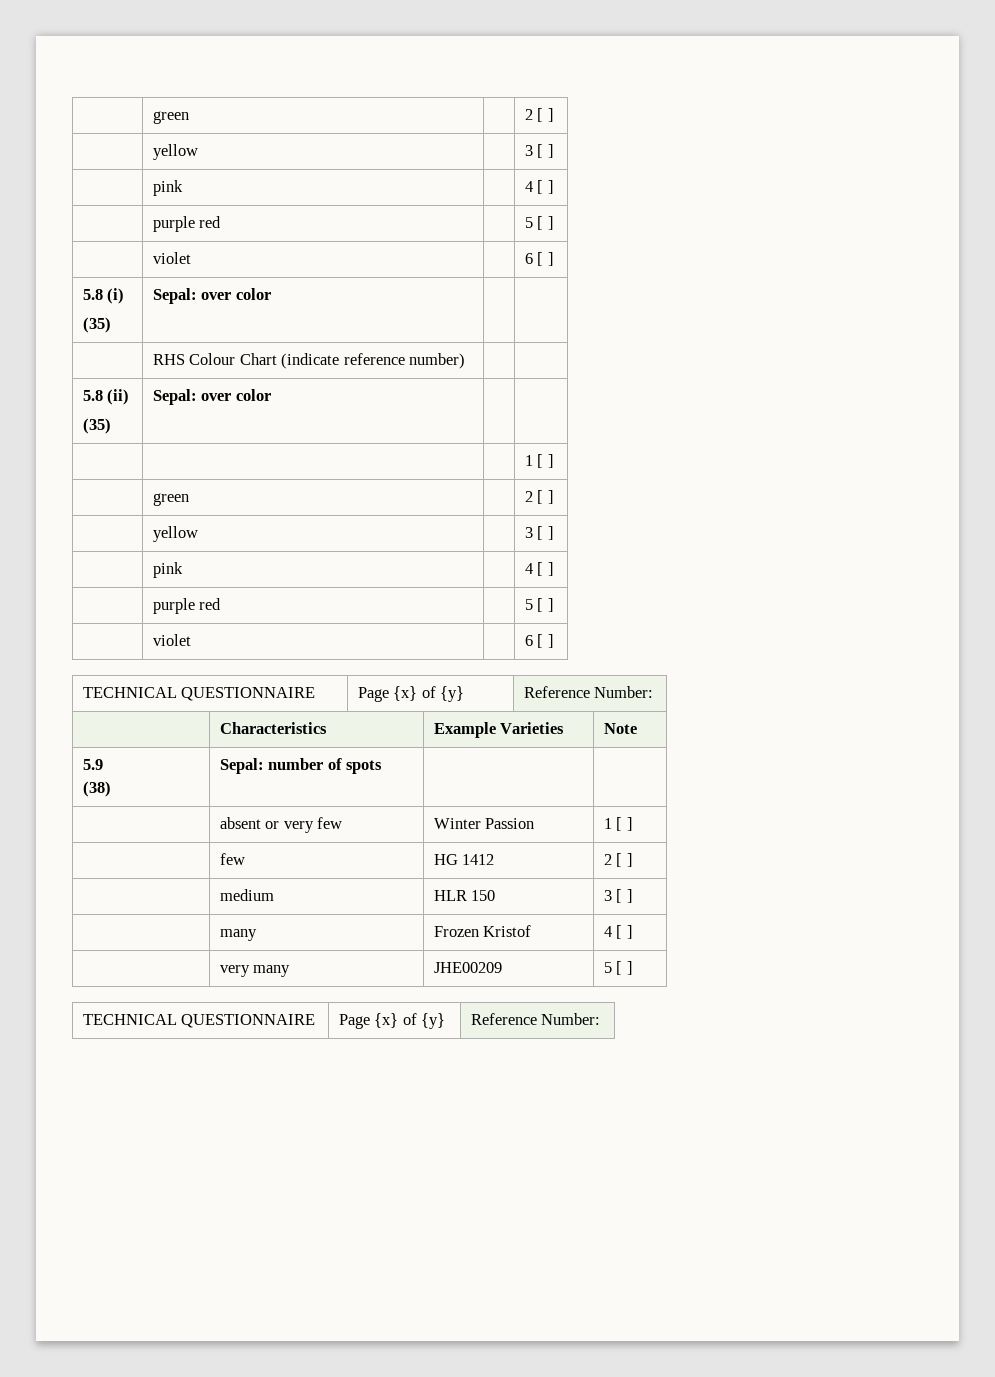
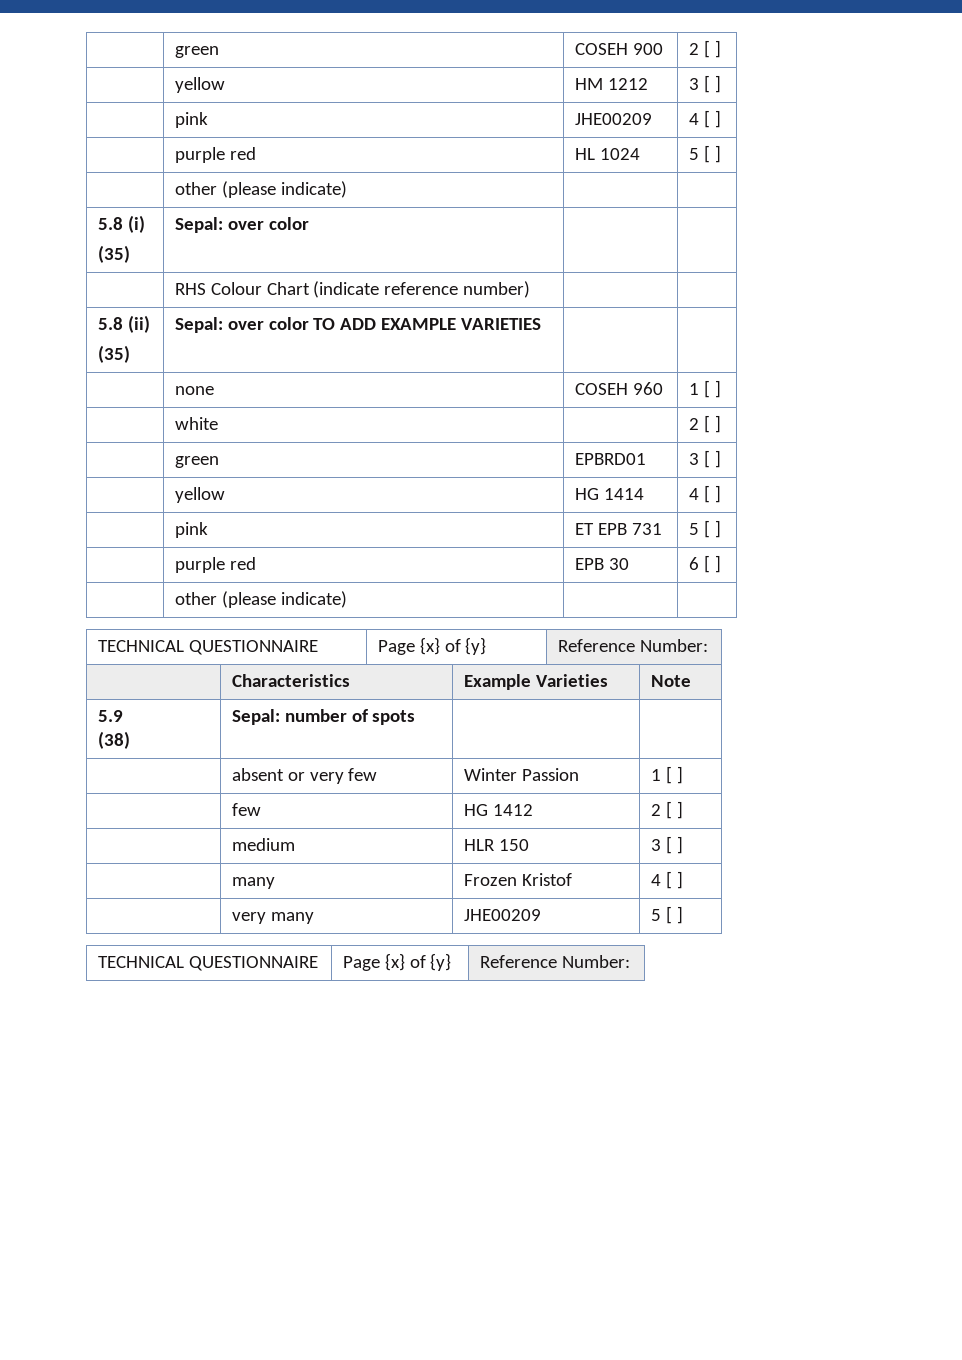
[152,111,189,124] [524,108,554,122] [152,144,198,160] [524,144,554,158] [152,180,183,196] [524,180,554,194] [152,216,222,232] [524,216,554,230] [152,252,191,264] [524,252,554,266] | green | | 2 [ ] // | yellow | | 3 [ ] // | pink | | 4 [ ] // | purple red | | 5 [ ] // | violet | | 6 [ ] -> [174,46,219,58] [574,43,663,55] [688,40,721,58] [174,77,225,93] [574,78,648,90] [688,75,721,93] [174,112,208,128] [574,113,652,125] [688,110,721,128] [174,147,256,163] [574,148,640,160] [688,145,721,163] [174,181,347,198] | green | COSEH 900 | 2 [ ] // | yellow | HM 1212 | 3 [ ] // | pink | JHE00209 | 4 [ ] // | purple red | HL 1024 | 5 [ ] // | other (please indicate) | |
[524,454,554,468] [152,493,189,506] [524,490,554,504] [152,526,198,542] [524,526,554,540] [152,562,183,578] [524,562,554,576] [152,598,222,614] [524,598,554,612] [152,634,191,646] [524,634,554,648] | | // | | | 1 [ ] // | green | | 2 [ ] // | yellow | | 3 [ ] // | pink | | 4 [ ] // | purple red | | 5 [ ] // | violet | | 6 [ ] -> [313,318,542,330] [174,386,214,395] [574,382,663,395] [688,380,721,398] [174,417,218,430] [688,415,721,433] [174,456,219,468] [574,453,646,465] [688,450,721,468] [174,487,225,503] [574,488,644,500] [688,485,721,503] [174,522,208,538] [574,523,662,535] [688,520,721,538] [174,557,256,573] [574,558,629,570] [688,555,721,573] [174,591,347,608] TO ADD EXAMPLE VARIETIES | | // | none | COSEH 960 | 1 [ ] // | white | | 2 [ ] // | green | EPBRD01 | 3 [ ] // | yellow | HG 1414 | 4 [ ] // | pink | ET EPB 731 | 5 [ ] // | purple red | EPB 30 | 6 [ ] // | other (please indicate) | |

